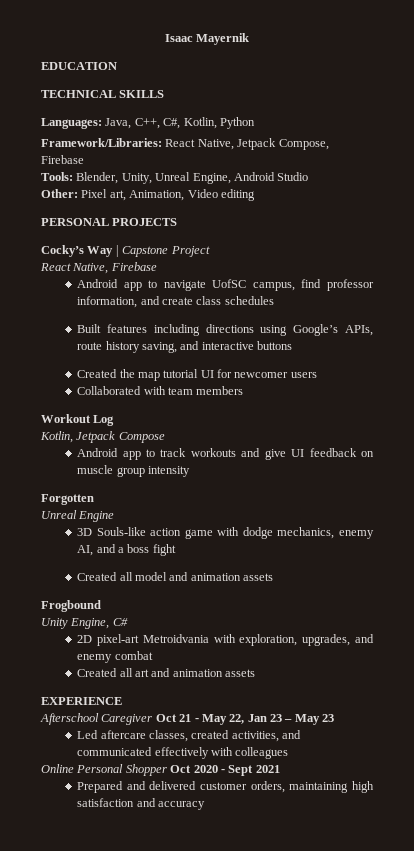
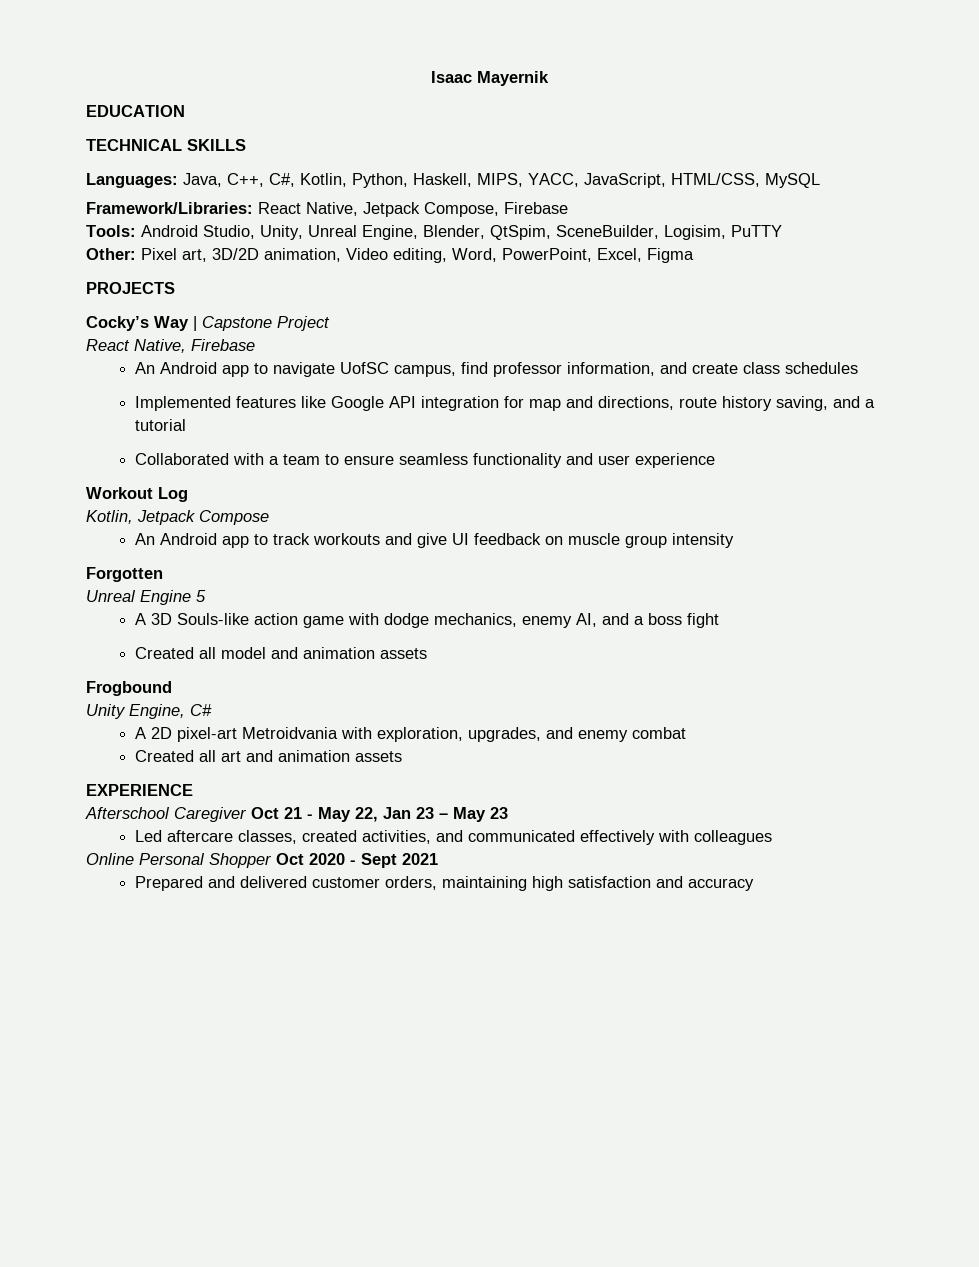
[219,117,255,129] Python -> [352,173,820,188] Python, Haskell, MIPS, YACC, JavaScript, HTML/CSS, MySQL
[76,172,119,184] Blender, -> [141,225,255,239] Android Studio,
[233,172,309,181] [41,189,255,201] [41,218,109,226] Android Studio // Other: Pixel art, Animation, Video editing // PERSONAL -> [423,225,782,240] [86,248,694,263] Blender, QtSpim, SceneBuilder, Logisim, PuTTY // Other: Pixel art, 3D/2D animation, Video editing, Word, PowerPoint, Excel, Figma //
(157, 266) none -> [135,362,156,374] An
[77,324,373,336] [77,341,293,353] [77,369,317,381] [77,386,244,395] Built features including directions using Google’s APIs, route history saving, and interactive buttons // Created the map tutorial UI for newcomer users // Collaborated with team members -> [135,396,876,411] [135,419,187,431] [135,453,716,468] Implemented features like Google API integration for map and directions, route history saving, and a tutorial // Collaborated with a team to ensure seamless functionality and user experience
(165, 437) none -> [135,533,156,545] An
(115, 516) // -> [196,590,206,602] [135,613,147,625] 5 // A
(128, 622) none -> [135,727,147,739] A

